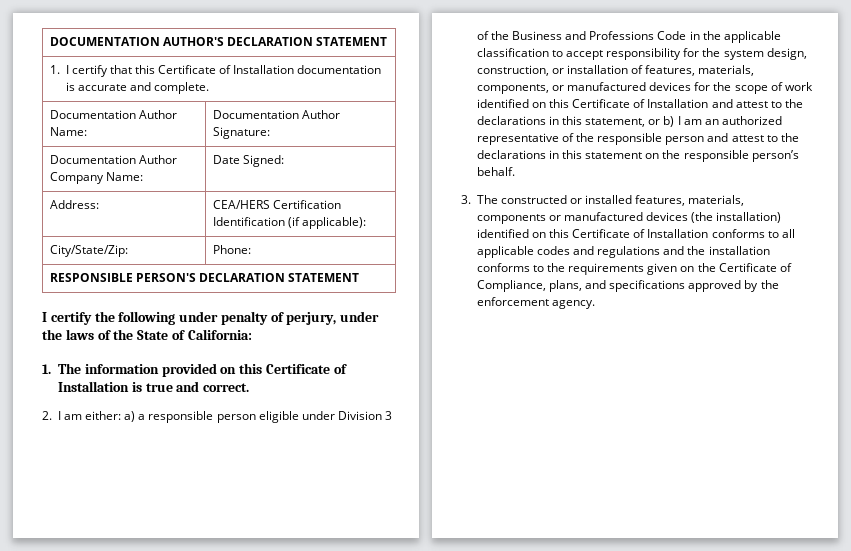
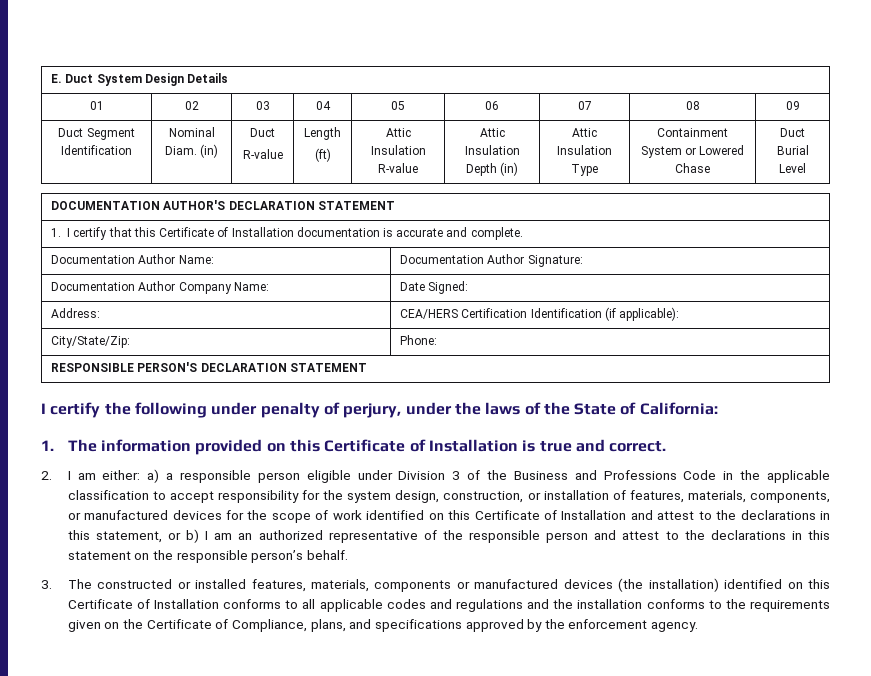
(49, 41) none -> [51,73,229,86] [89,101,104,110] [184,101,199,110] [255,101,270,110] [315,101,331,110] [391,101,405,110] [485,101,499,110] [577,101,592,110] [685,101,700,110] [785,101,800,110] [58,128,135,140] [61,145,132,155] [168,127,215,137] [164,144,219,158] [250,128,275,137] [242,149,283,159] [304,127,341,140] [314,148,331,162] [385,128,411,137] [370,145,426,155] [378,163,418,173] [479,128,505,137] [464,145,520,155] [465,162,519,176] [572,128,597,137] [557,145,612,155] [571,164,598,176] [657,128,728,137] [640,145,745,158] [675,163,710,173] [780,128,805,137] [776,145,809,155] [779,163,806,173] E. Duct System Design Details // 01 | 02 | 03 | 04 | 05 | 06 | 07 | 08 | 09 // Duct Segment Identification | Nominal Diam. (in) | Duct // R-value | Length // (ft) | Attic Insulation R-value | Attic Insulation Depth (in) | Attic Insulation Type | Containment System or Lowered Chase | Duct Burial Level //

